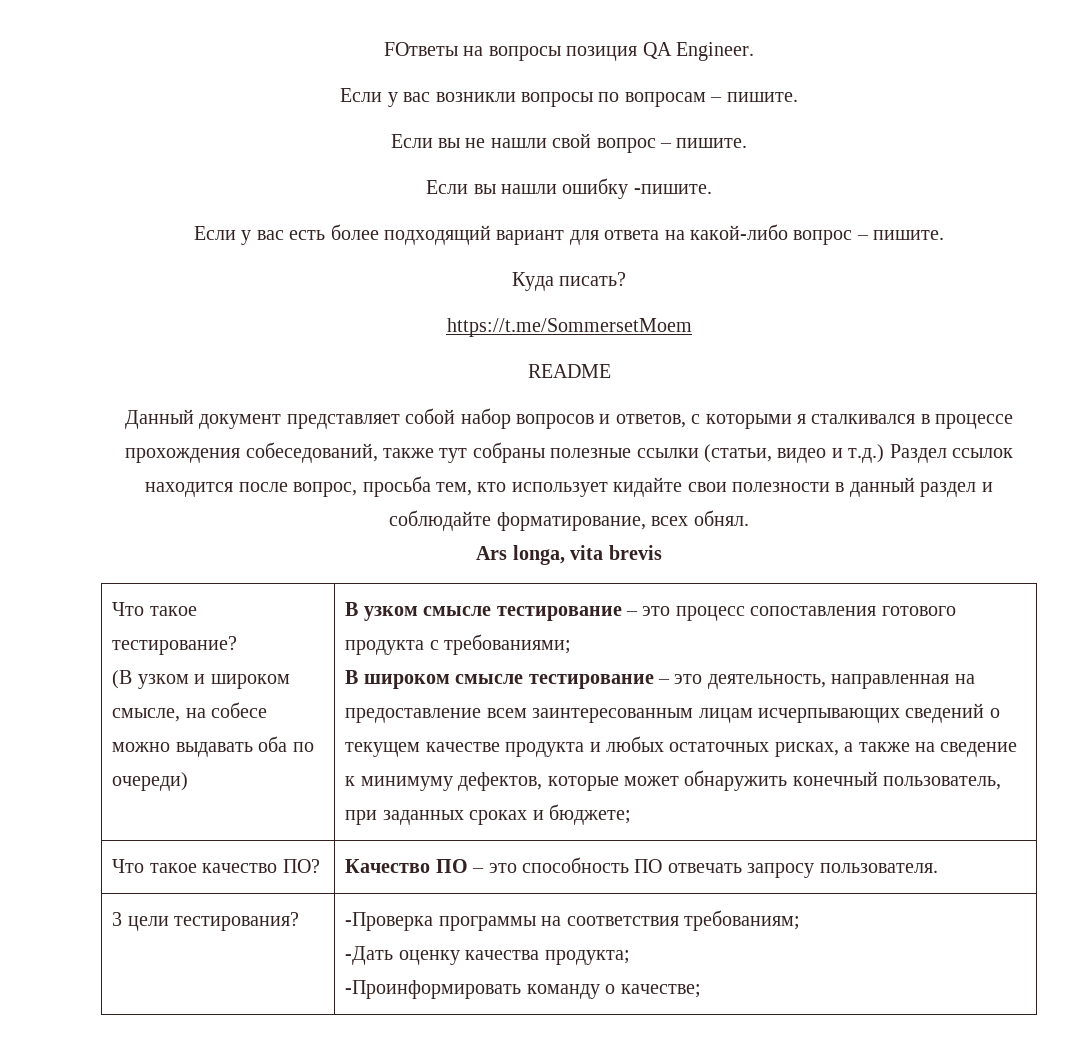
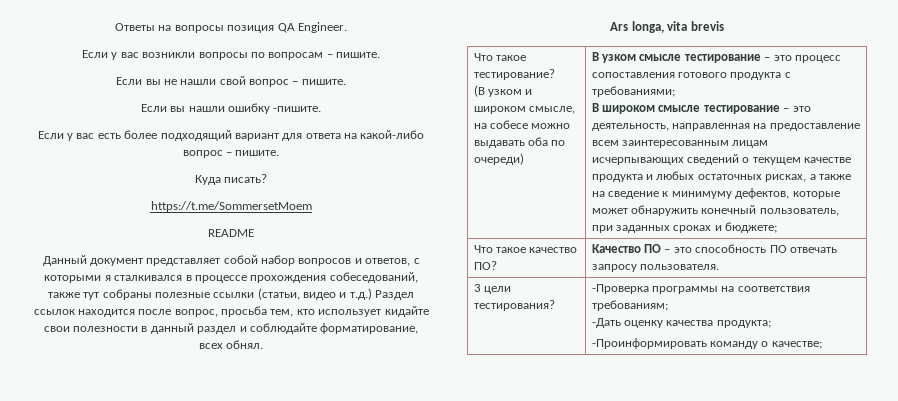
[384,42,458,56] FОтветы -> [115,23,156,31] Ответы

